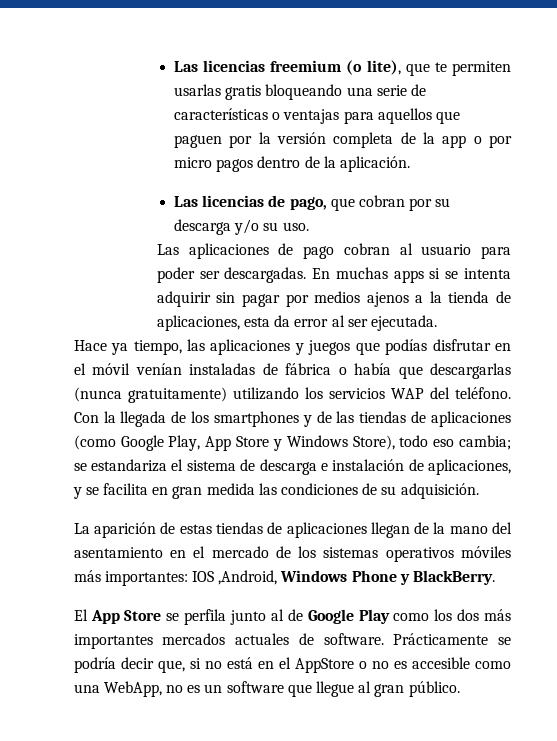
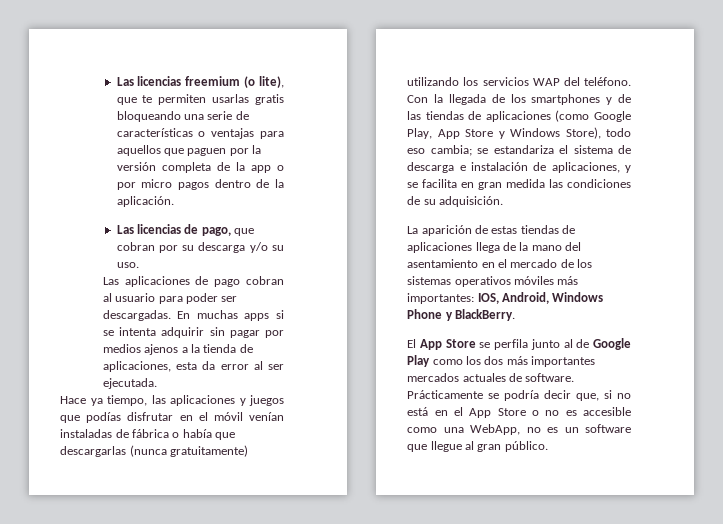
[370,522,410,538] llegan -> [475,242,500,253] llega
[192,570,278,585] IOS ,Android, -> [477,292,549,304] IOS, Android,
[294,658,354,673] AppStore -> [469,408,526,418] App Store

